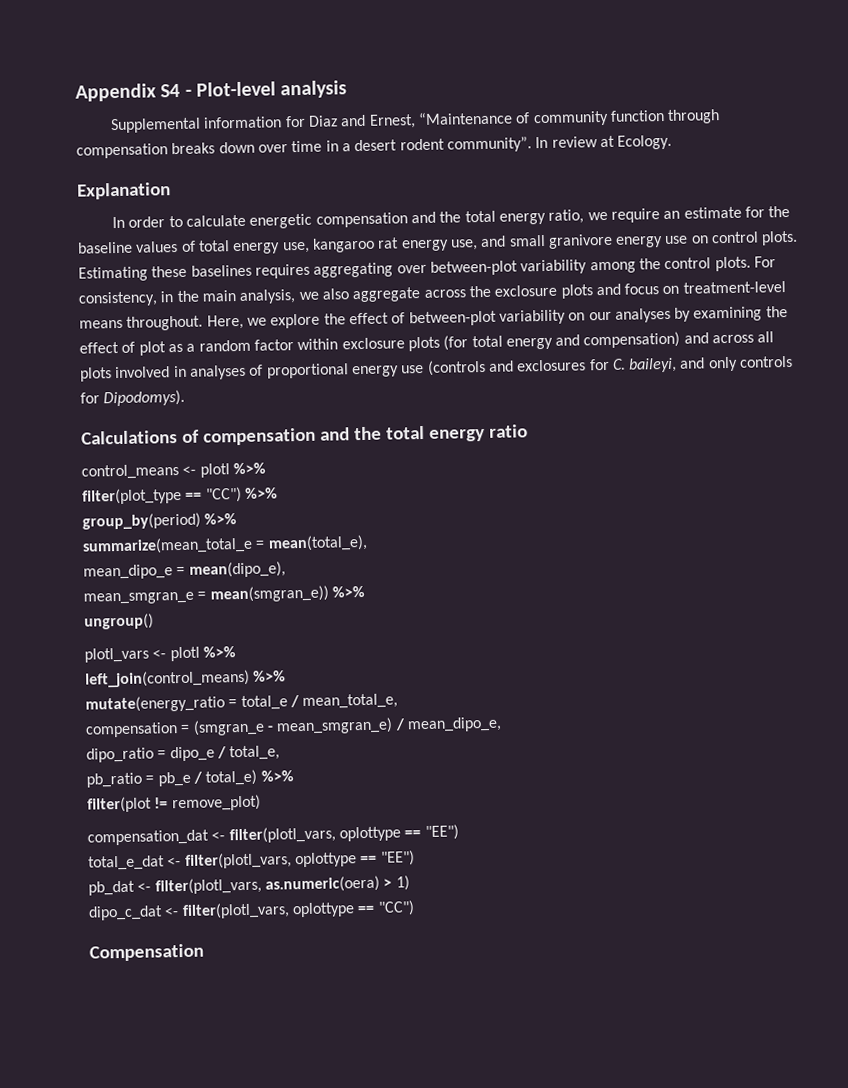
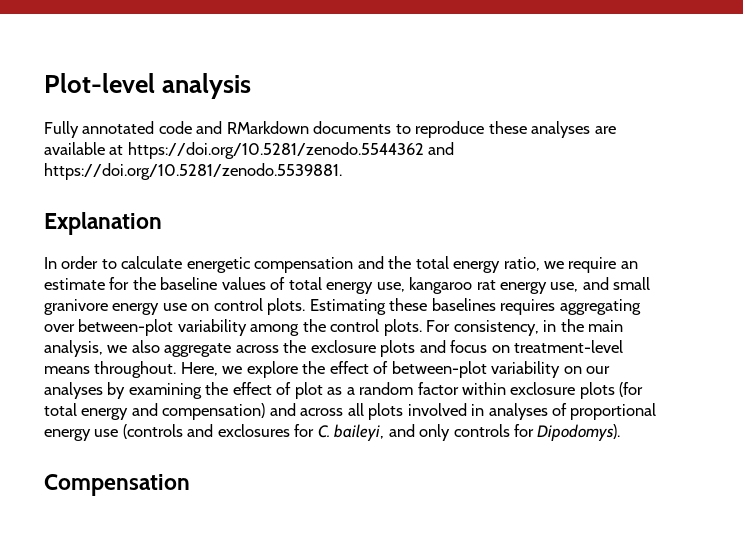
[75,83,192,102] Appendix S4 - -> (44, 83) none
[110,109,721,134] [76,134,673,159] Supplemental information for Diaz and Ernest, “Maintenance of community function through compensation breaks down over time in a desert rodent community”. In review at Ecology. -> [44,121,616,138] [44,142,455,159] [44,163,342,180] Fully annotated code and RMarkdown documents to reproduce these analyses are available at https://doi.org/10.5281/zenodo.5544362 and https://doi.org/10.5281/zenodo.5539881.
[81,424,528,446] [81,462,266,480] [82,486,278,505] [82,512,238,530] [82,534,368,555] [83,561,286,580] [83,585,365,605] [84,613,154,630] [84,646,236,663] [85,669,287,688] [85,693,399,713] [85,716,502,738] [86,745,281,763] [86,769,294,788] [87,794,261,813] [87,824,459,846] [88,850,415,871] [88,875,410,896] [88,900,415,921] // Calculations of compensation and the total energy ratio // control_means <- plotl %>% // filter(plot_type == "CC") %>% // group_by(period) %>% // summarize(mean_total_e = mean(total_e), // mean_dipo_e = mean(dipo_e), // mean_smgran_e = mean(smgran_e)) %>% // ungroup() // plotl_vars <- plotl %>% // left_join(control_means) %>% // mutate(energy_ratio = total_e / mean_total_e, // compensation = (smgran_e - mean_smgran_e) / mean_dipo_e, // dipo_ratio = dipo_e / total_e, // pb_ratio = pb_e / total_e) %>% // filter(plot != remove_plot) // compensation_dat <- filter(plotl_vars, oplottype == "EE") // total_e_dat <- filter(plotl_vars, oplottype == "EE") // pb_dat <- filter(plotl_vars, as.numeric(oera) > 1) // dipo_c_dat <- filter(plotl_vars, oplottype == "CC") -> (621, 432) none

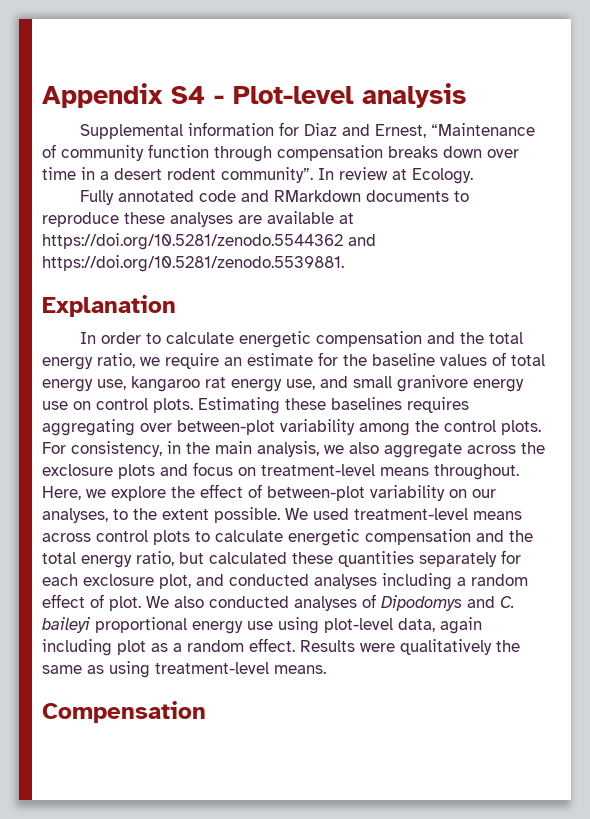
(44, 83) none -> [42,83,224,108] Appendix S4 -
(252, 86) none -> [79,122,535,139] [42,144,519,162] [42,167,473,184] // Supplemental information for Diaz and Ernest, “Maintenance of community function through compensation breaks down over time in a desert rodent community”. In review at Ecology.
[44,382,644,399] [44,403,657,420] [44,424,621,441] analyses by examining the effect of plot as a random factor within exclosure plots (for total energy and compensation) and across all plots involved in analyses of proportional energy use (controls and exclosures for C. baileyi, and only controls for Dipodomys). -> [42,507,522,523] [42,529,533,546] [42,550,521,568] [42,573,528,590] [42,594,515,611] [42,617,482,634] [42,638,520,656] [42,661,326,678] analyses, to the extent possible. We used treatment-level means across control plots to calculate energetic compensation and the total energy ratio, but calculated these quantities separately for each exclosure plot, and conducted analyses including a random effect of plot. We also conducted analyses of Dipodomys and C. baileyi proportional energy use using plot-level data, again including plot as a random effect. Results were qualitatively the same as using treatment-level means.

